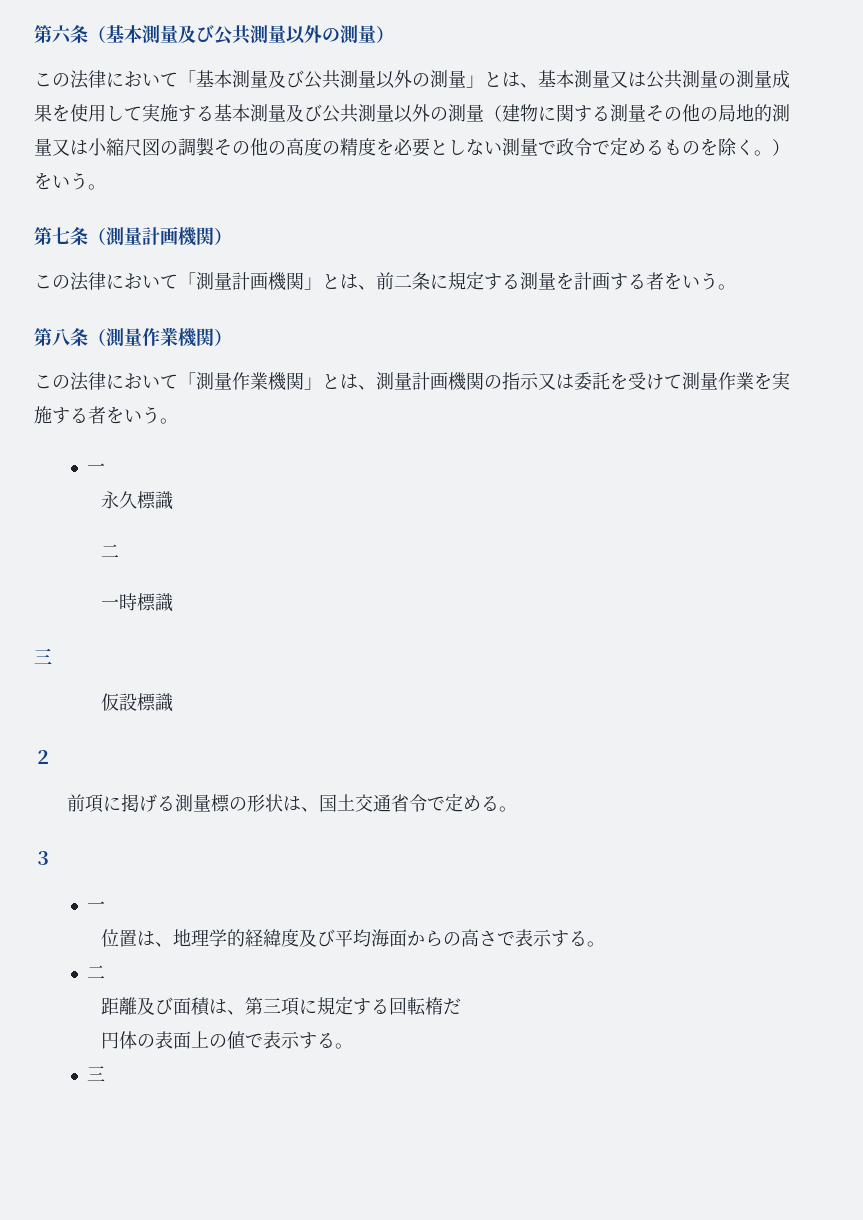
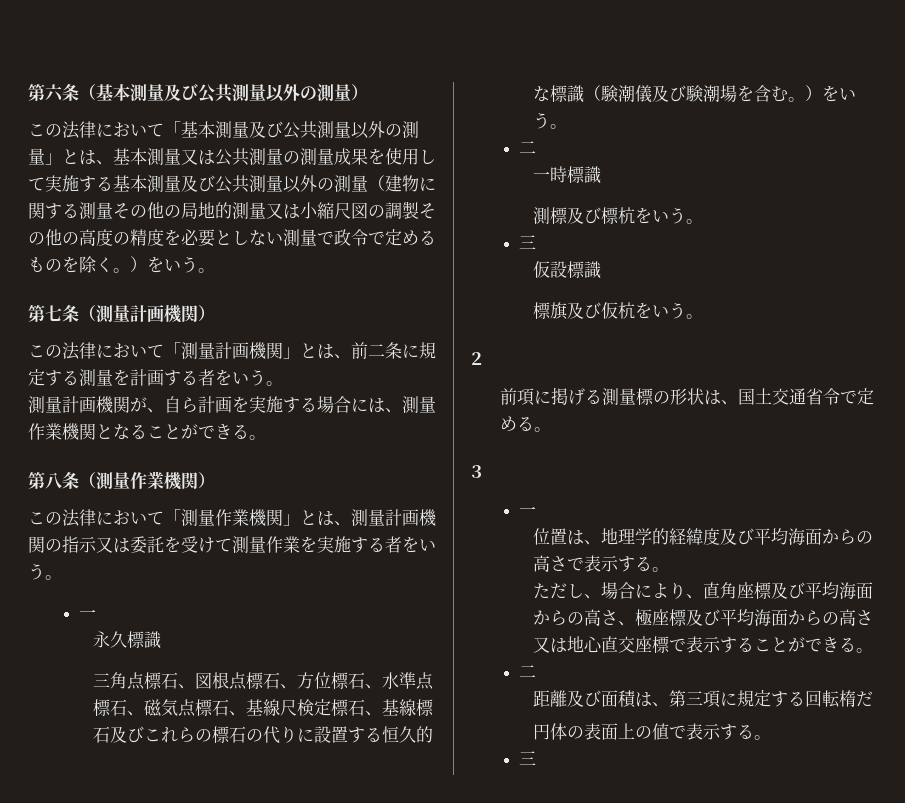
(736, 287) none -> [28,396,436,414] [28,423,266,440] // 測量計画機関が、自ら計画を実施する場合には、測量作業機関となることができる。
[100,544,119,558] [100,593,173,612] [34,648,52,664] [100,693,173,712] 二 // 一時標識 // 三 // 仮設標識 -> [92,672,434,690] [92,699,434,717] [92,726,433,744] [532,85,856,103] [532,112,567,129] [519,141,537,154] [532,166,601,184] [532,207,703,225] [519,235,537,249] [532,261,601,279] [532,302,703,320] 三角点標石、図根点標石、方位標石、水準点標石、磁気点標石、基線尺検定標石、基線標石及びこれらの標石の代りに設置する恒久的な標識（験潮儀及び験潮場を含む。）をいう。 // 二 // 一時標識 // 測標及び標杭をいう。 // 三 // 仮設標識 // 標旗及び仮杭をいう。
(605, 944) none -> [532,582,873,600] [532,609,873,627] [532,636,873,653] // ただし、場合により、直角座標及び平均海面からの高さ、極座標及び平均海面からの高さ又は地心直交座標で表示することができる。

